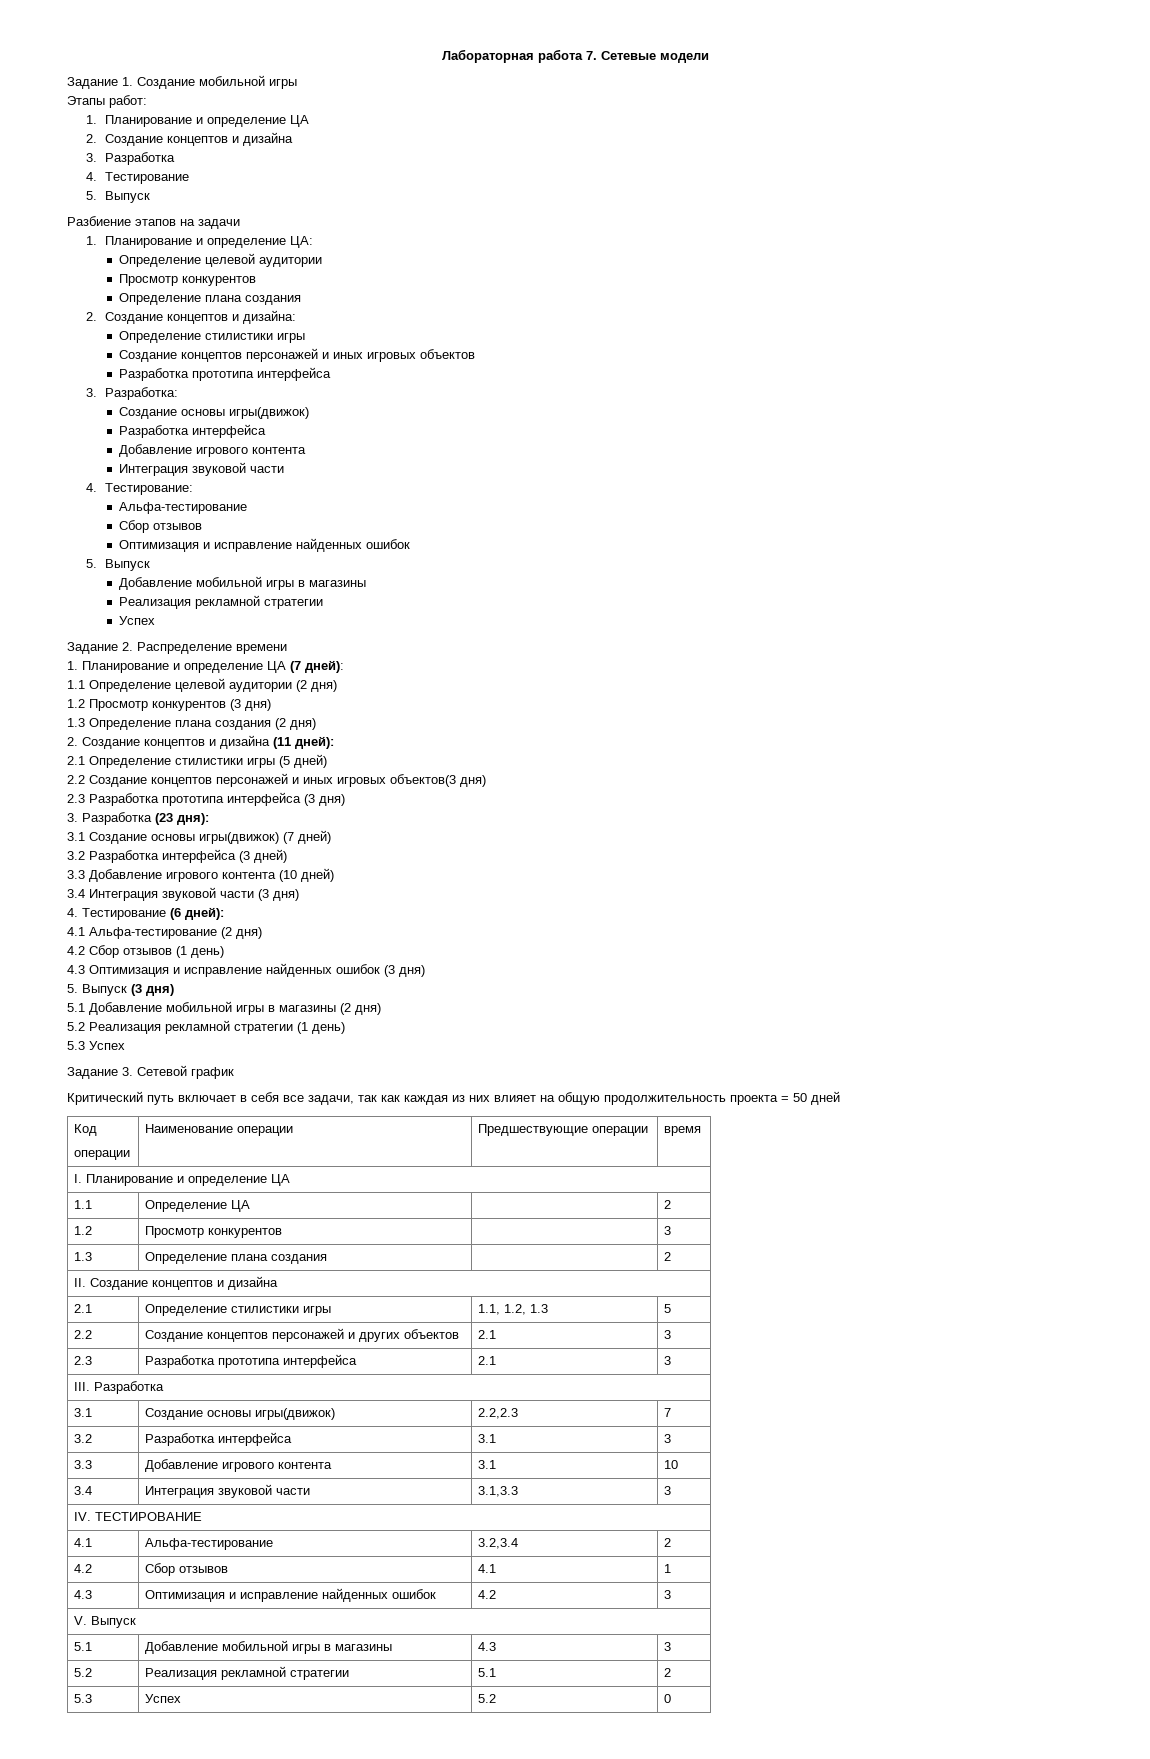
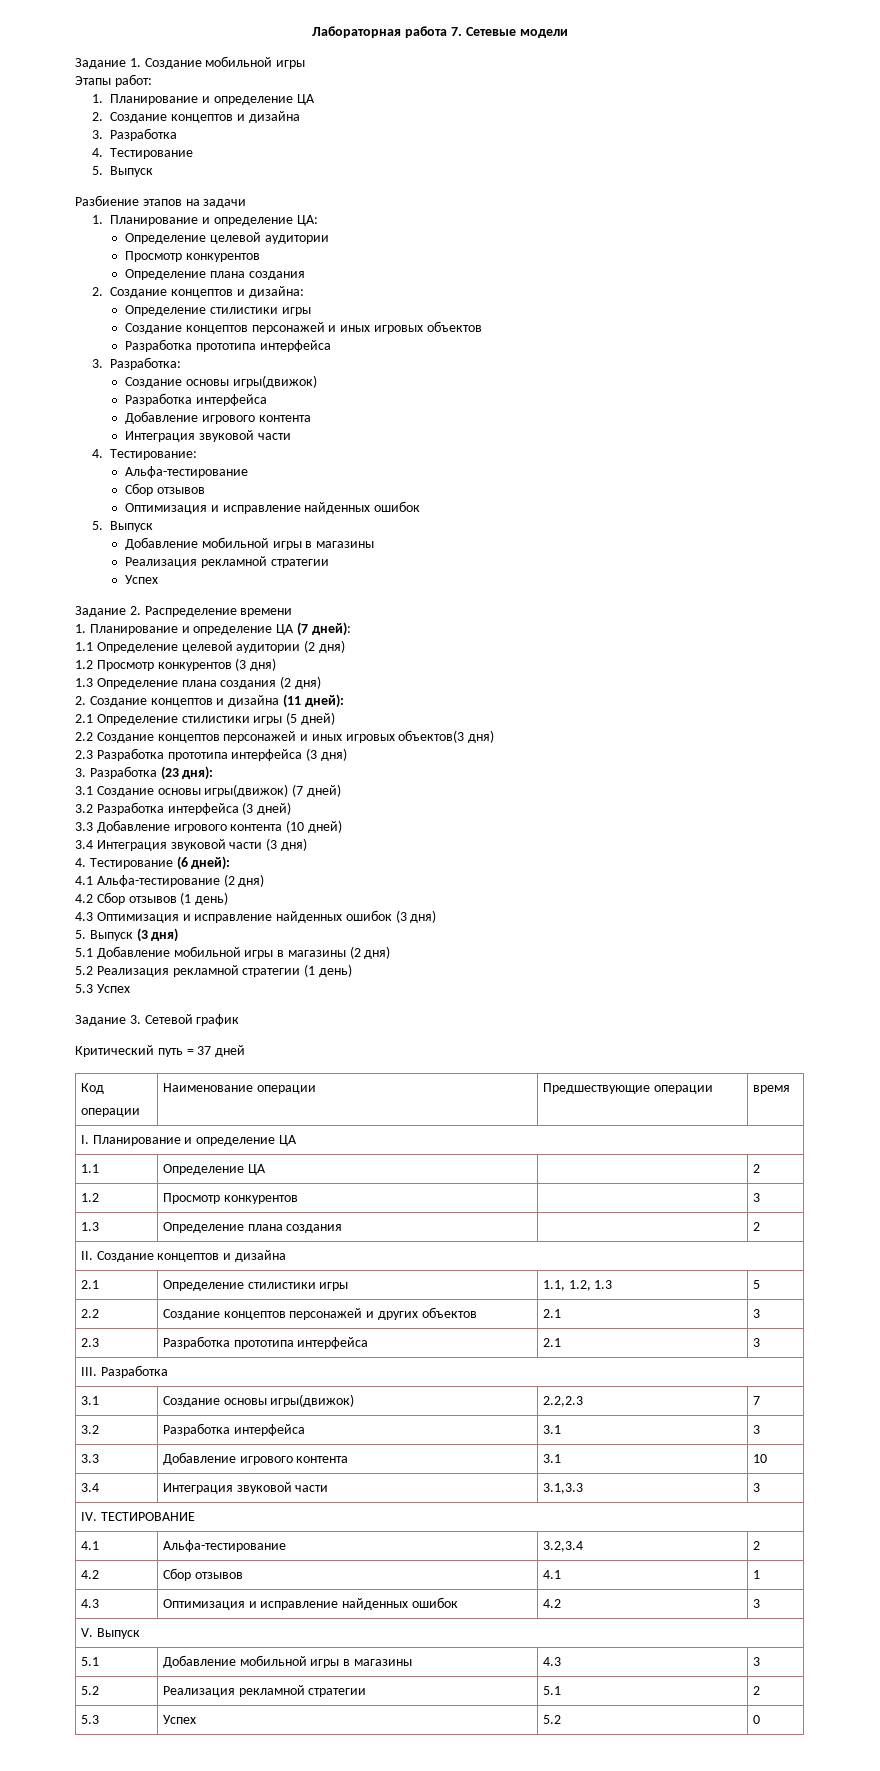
[178,1092,807,1105] включает в себя все задачи, так как каждая из них влияет на общую продолжительность проекта = 50 -> [186,1046,212,1055] = 37

